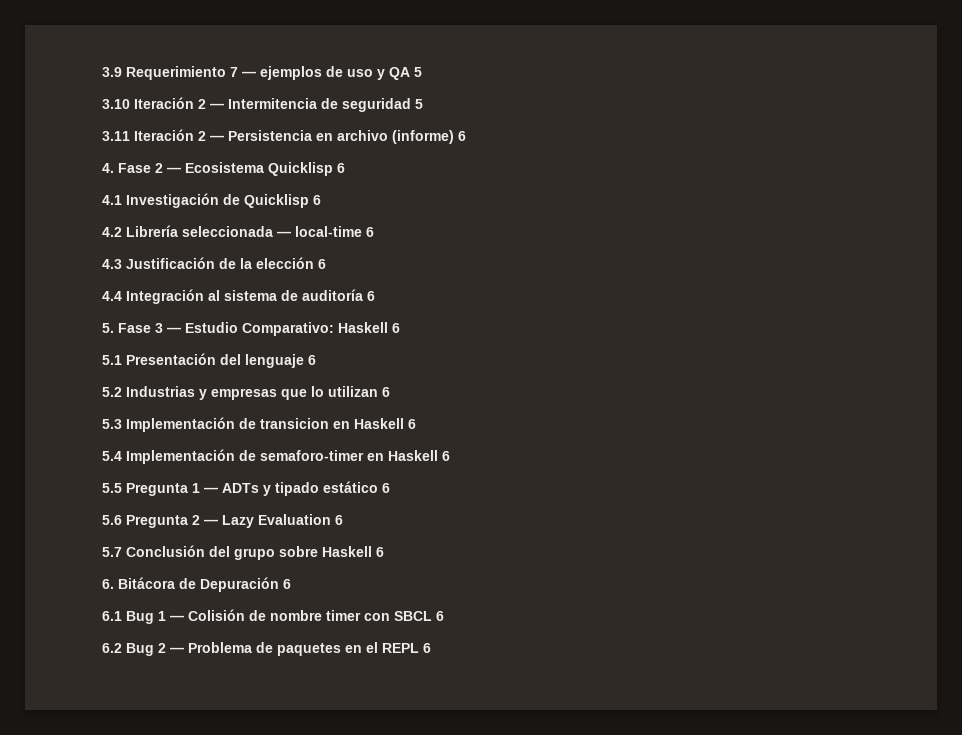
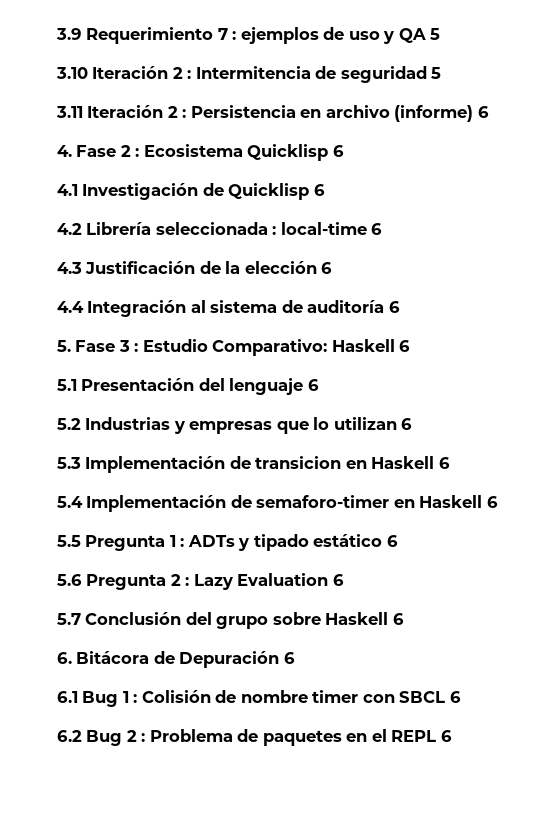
[242,71,256,77] — -> [232,31,237,40] :
[210,103,224,109] — -> [187,70,192,79] :
[210,135,224,141] — -> [182,109,187,118] :
[167,167,181,173] — -> [135,148,140,157] :
[277,231,291,237] — -> [272,226,277,235] :
[167,327,181,333] — -> [134,343,139,352] :
[204,487,218,493] — -> [180,538,185,547] :
[204,519,218,525] — -> [185,577,190,586] :
[170,615,184,621] — -> [133,694,138,703] :
[170,647,184,653] — -> [141,733,146,742] :

